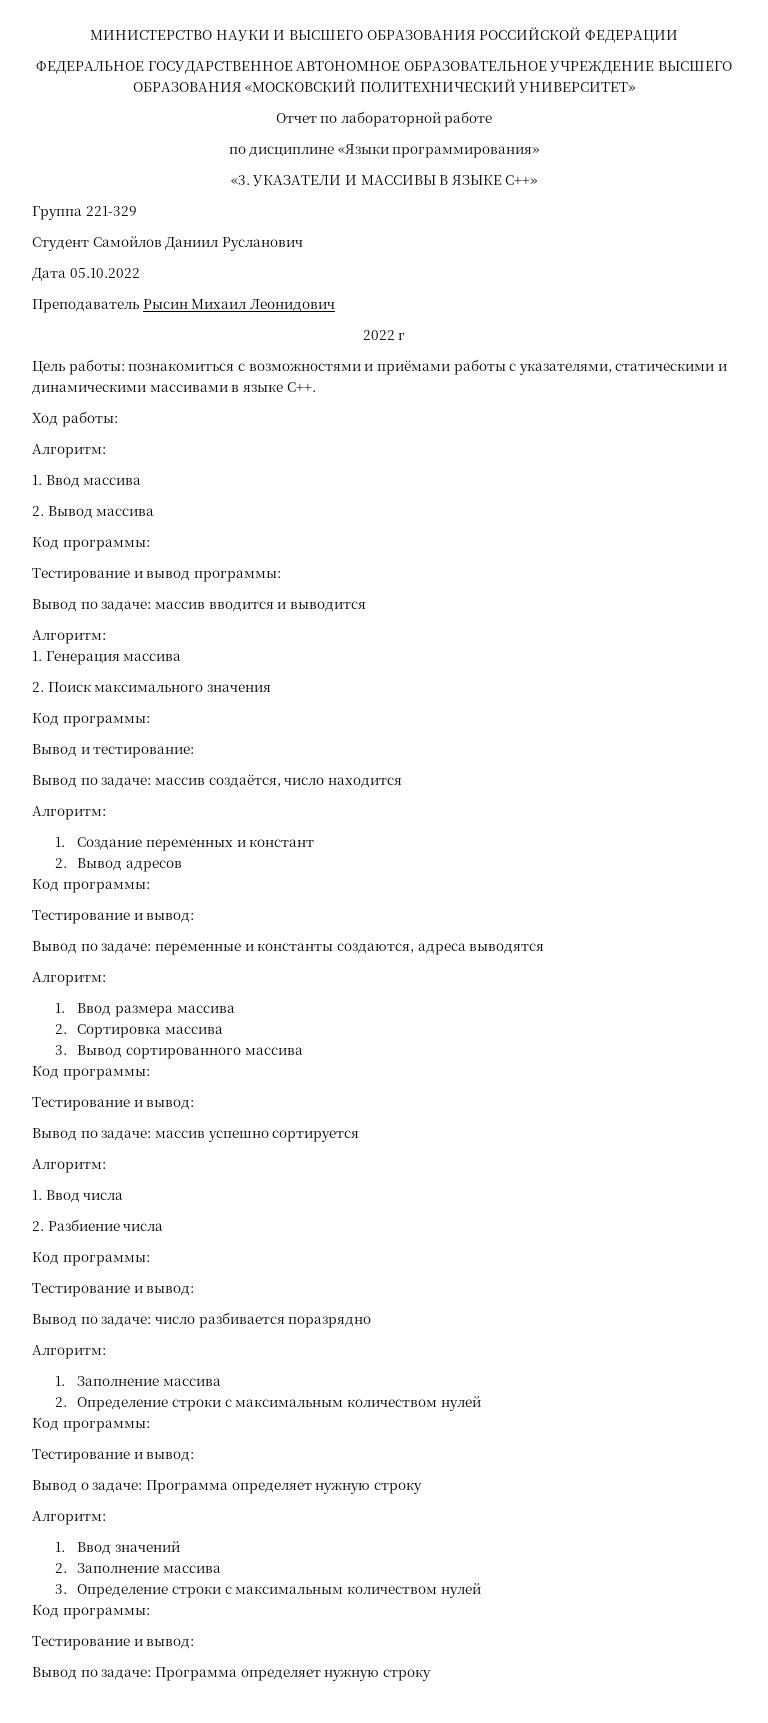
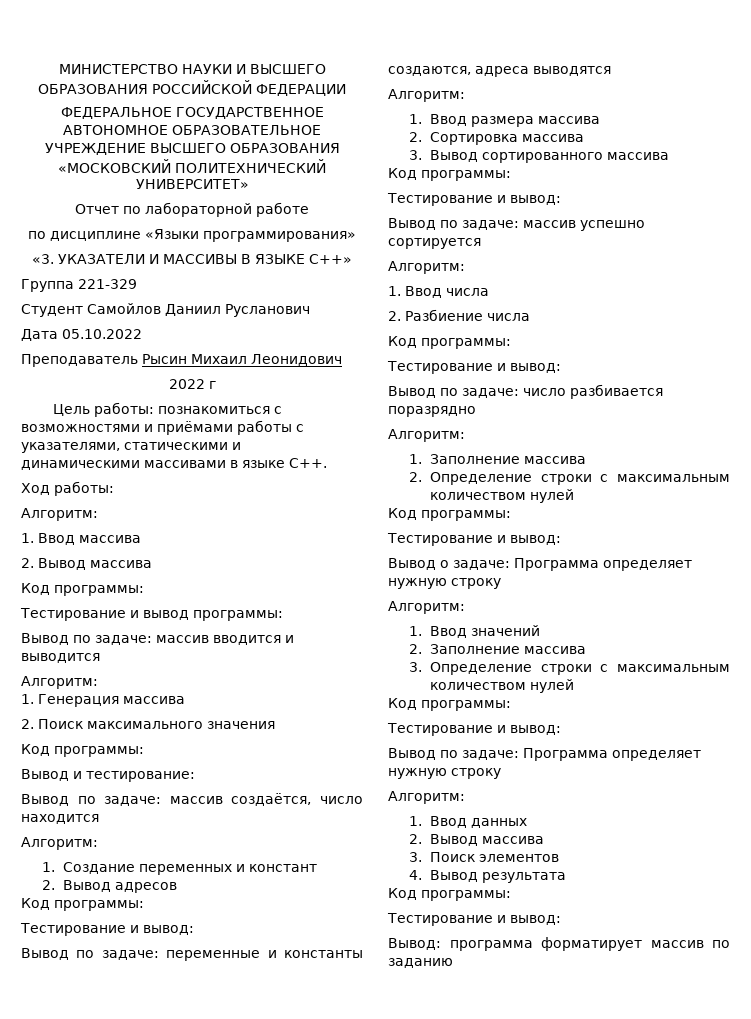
(431, 1675) none -> [388,791,465,804] [409,816,528,828] [409,834,545,846] [409,852,560,862] [409,870,567,883] [388,888,511,901] [387,913,561,926] [388,937,730,951] [388,958,453,968] // Алгоритм: // 1. Ввод данных // 2. Вывод массива // 3. Поиск элементов // 4. Вывод результата // Код программы: // Тестирование и вывод: // Вывод: программа форматирует массив по заданию

